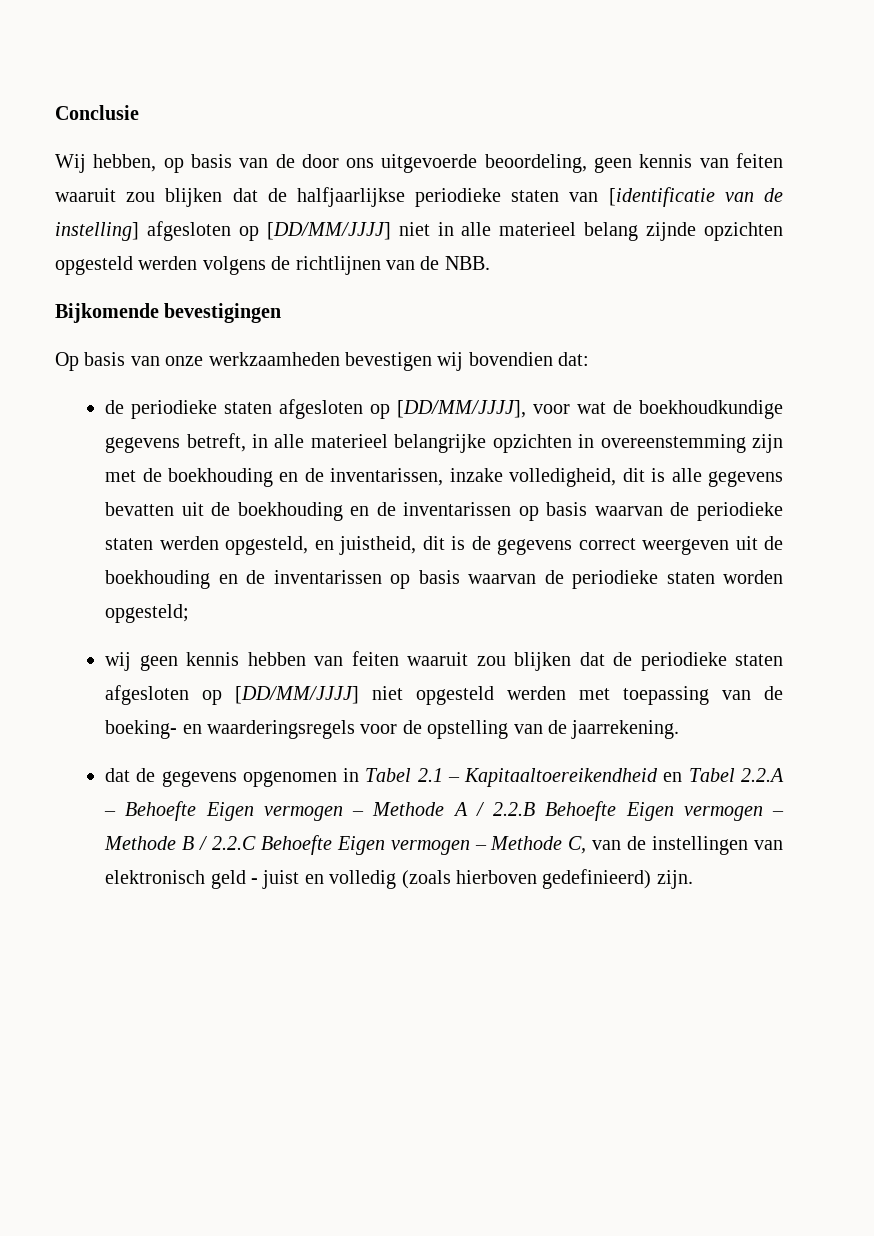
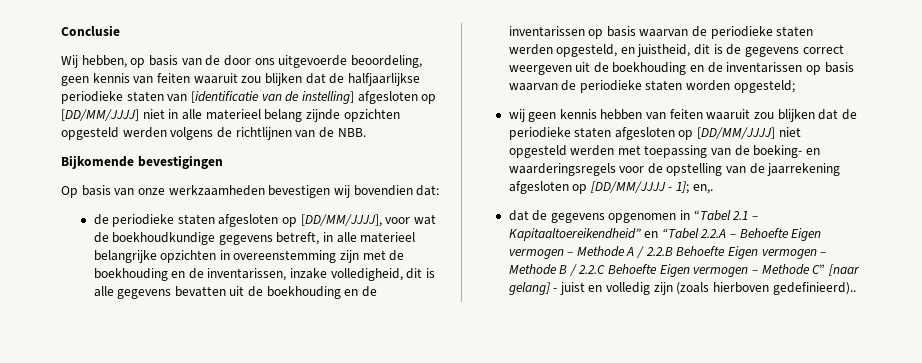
[571,720,680,739] jaarrekening. -> [767,163,841,176] [508,181,713,194] jaarrekening afgesloten op [DD/MM/JJJJ - 1]; en,.
[365,768,412,782] Tabel -> [693,210,731,221] “Tabel
[464,768,735,787] Kapitaaltoereikendheid en Tabel -> [508,228,699,241] Kapitaaltoereikendheid” en “Tabel
[568,836,783,855] [105,870,246,889] C, van de instellingen van elektronisch geld -> [812,264,860,276] [508,282,550,295] C” [naar gelang]
(397, 879) none -> [653,282,673,295] zijn
[542,869,693,889] gedefinieerd) zijn. -> [772,282,856,295] gedefinieerd)..

